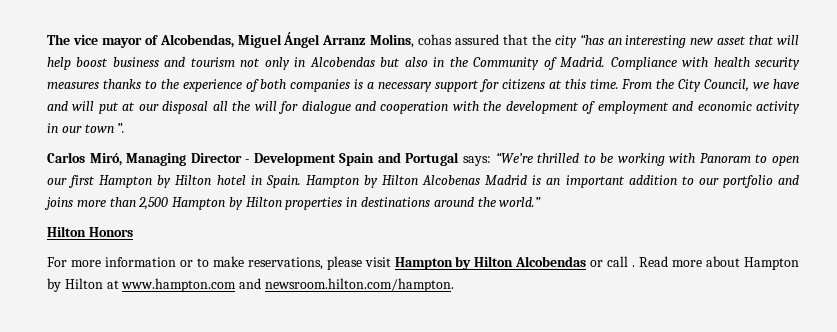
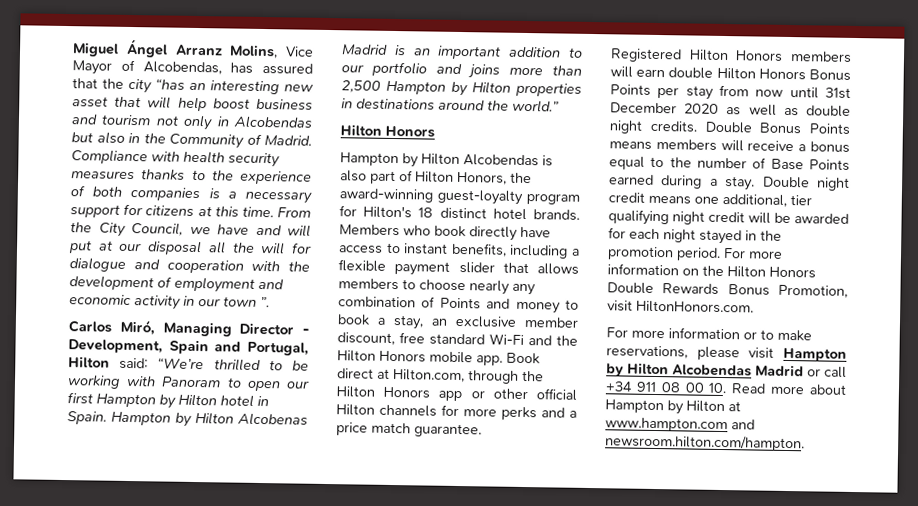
[47,32,453,48] The vice mayor of Alcobendas, Miguel Ángel Arranz Molins, cohas -> [72,38,314,59] [72,59,254,75] Miguel Ángel Arranz Molins, Vice Mayor of Alcobendas, has
[253,152,336,166] Development -> [68,339,163,354] Development,
[405,152,491,166] Portugal says: -> [247,341,309,356] [68,356,149,370] Portugal, Hilton said:
(133, 232) none -> [340,152,553,168] [340,170,532,185] [339,188,580,205] [339,205,580,221] [339,224,551,241] [338,242,580,259] [338,259,579,276] [338,278,536,296] [338,296,579,314] [337,314,579,330] [337,332,578,346] [337,350,540,366] [337,368,544,384] [336,386,577,402] [336,404,577,421] [336,422,482,438] [610,48,852,63] [610,66,851,81] [610,84,851,100] [610,102,851,117] [609,120,851,135] [609,138,850,153] [609,156,850,171] [609,174,850,191] [608,192,812,207] [608,209,849,226] [608,227,782,245] [607,246,783,261] [607,263,816,279] [607,282,848,298] [607,300,754,314] // Hampton by Hilton Alcobendas is also part of Hilton Honors, the award-winning guest-loyalty program for Hilton's 18 distinct hotel brands. Members who book directly have access to instant benefits, including a flexible payment slider that allows members to choose nearly any combination of Points and money to book a stay, an exclusive member discount, free standard Wi-Fi and the Hilton Honors mobile app. Book direct at Hilton.com, through the Hilton Honors app or other official Hilton channels for more perks and a price match guarantee. // Registered Hilton Honors members will earn double Hilton Honors Bonus Points per stay from now until 31st December 2020 as well as double night credits. Double Bonus Points means members will receive a bonus equal to the number of Base Points earned during a stay. Double night credit means one additional, tier qualifying night credit will be awarded for each night stayed in the promotion period. For more information on the Hilton Honors Double Rewards Bonus Promotion, visit HiltonHonors.com.
(587, 261) none -> [755,364,804,377] Madrid
[632,265,636,267] . -> [605,381,728,394] +34 911 08 00 10.

